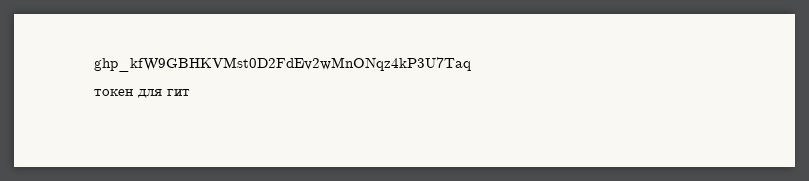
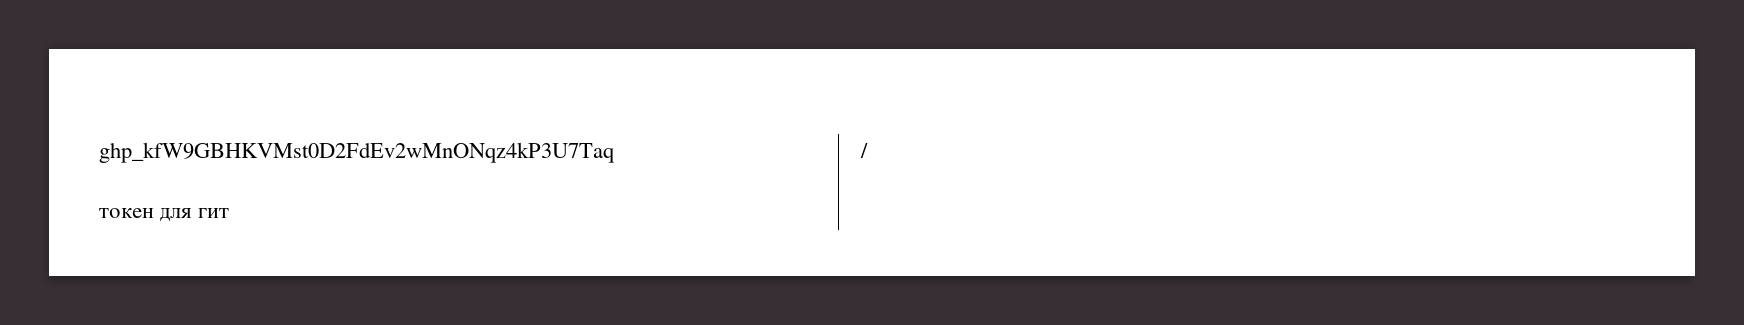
(190, 92) none -> [860,143,868,158] // /

